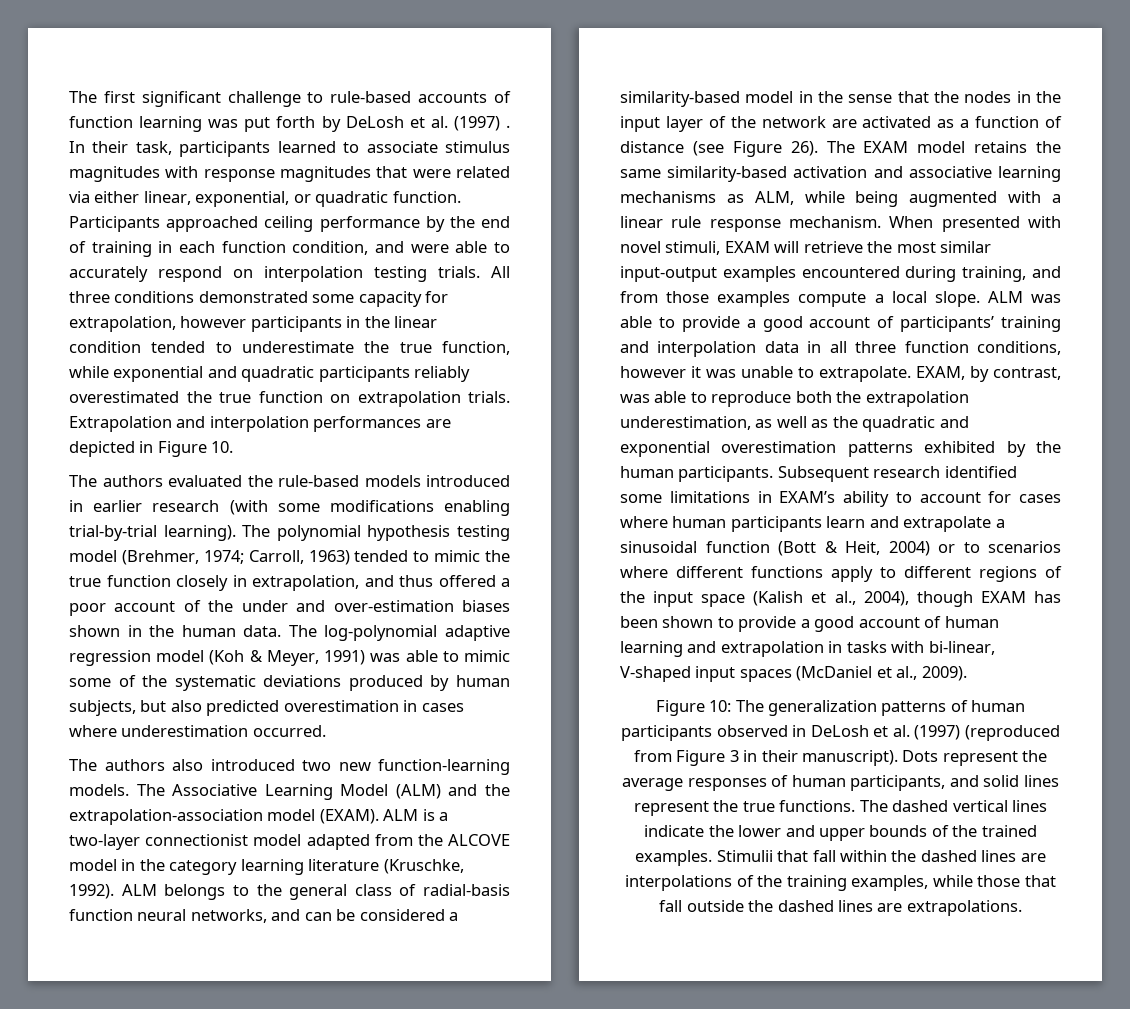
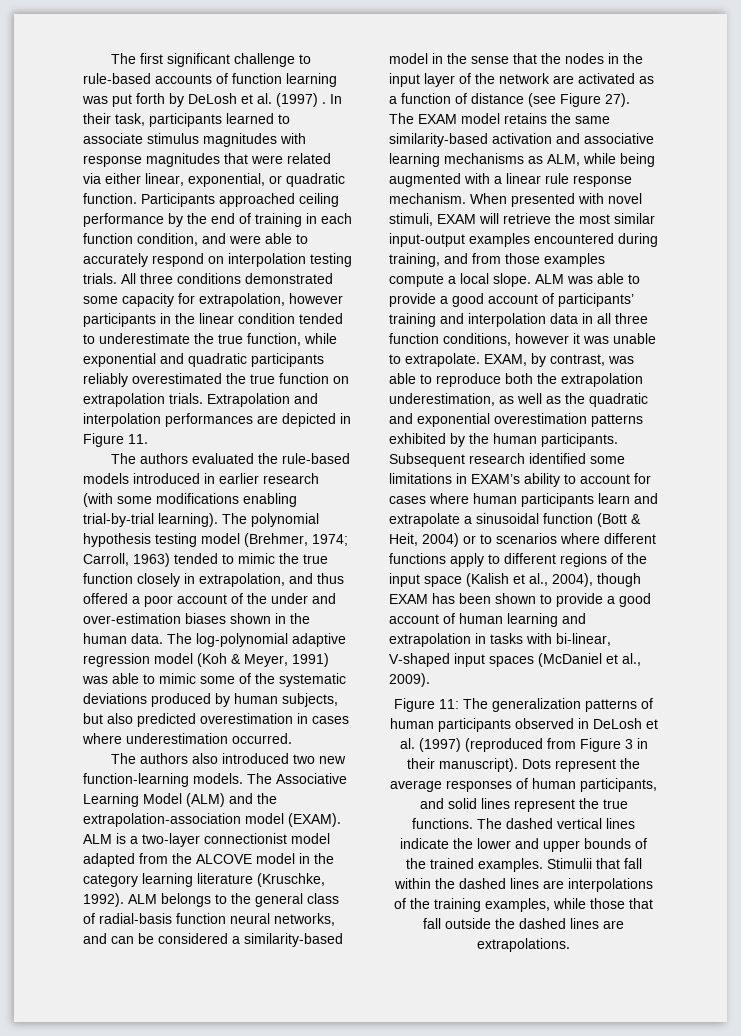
[211,441,234,453] 10. -> [128,434,148,444] 11.
[790,141,818,156] 26). -> [605,93,630,107] 27).
[709,700,732,712] 10: -> [439,699,459,709] 11:

